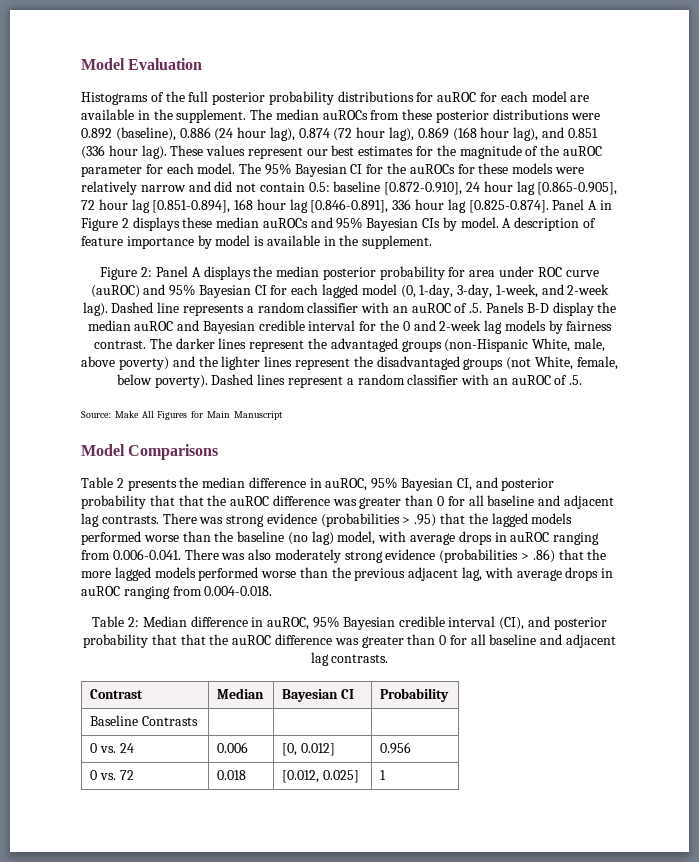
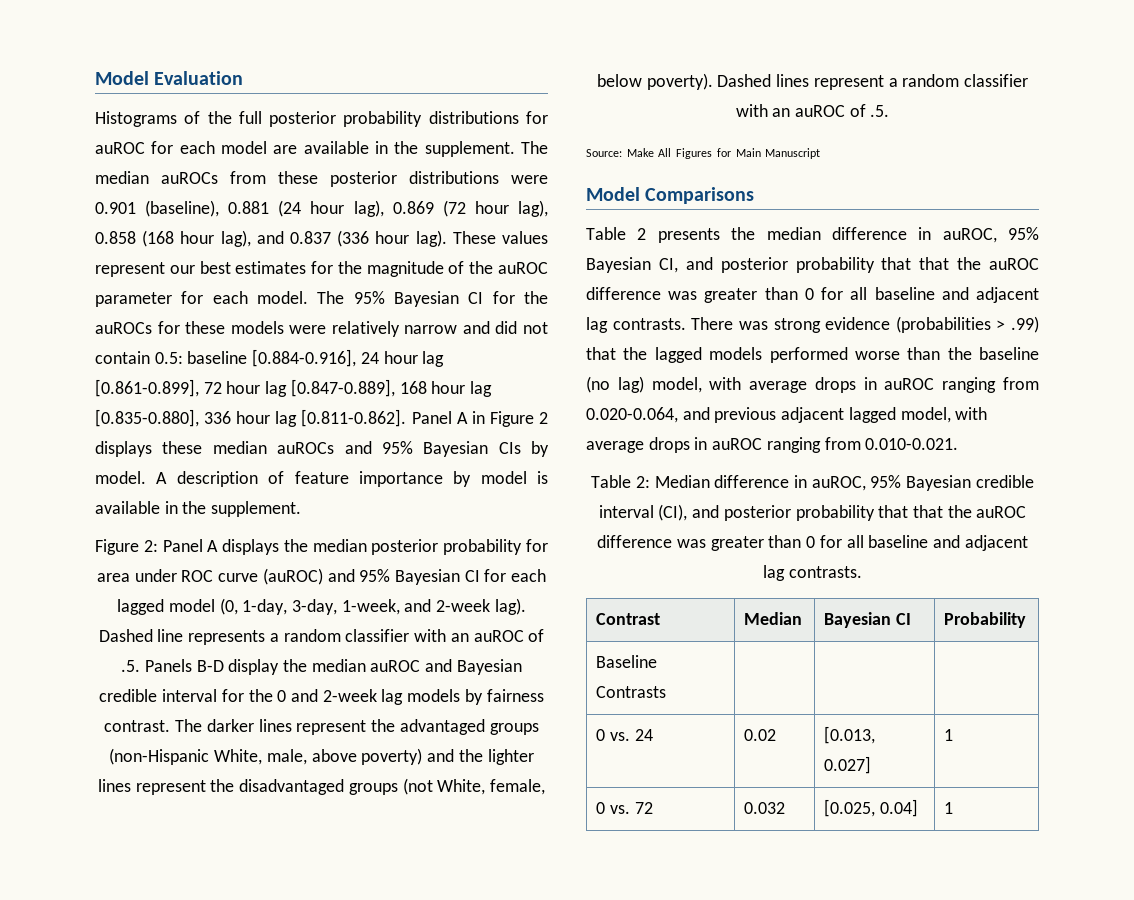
[81,127,211,141] 0.892 (baseline), 0.886 -> [95,200,270,217] 0.901 (baseline), 0.881
[298,128,330,138] 0.874 -> [392,201,434,214] 0.869
[417,127,449,139] 0.869 -> [95,231,136,244] 0.858
[567,128,598,138] 0.851 -> [290,231,331,244] 0.837
[384,182,463,195] [0.872-0.910], -> [252,349,357,367] [0.884-0.916],
[537,181,618,195] [0.865-0.905], -> [95,379,199,397] [0.861-0.899],
[152,200,231,213] [0.851-0.894], -> [290,379,395,397] [0.847-0.889],
[310,199,389,213] [0.846-0.891], -> [95,409,199,427] [0.835-0.880],
[468,200,549,213] [0.825-0.874]. -> [301,409,407,427] [0.811-0.862].
[414,514,437,527] .95) -> [1011,316,1039,333] .99)
[112,549,607,563] [81,567,614,581] [81,586,273,599] 0.006-0.041. There was also moderately strong evidence (probabilities > .86) that the more lagged models performed worse than the previous adjacent lag, with average drops in auROC ranging from 0.004-0.018. -> [586,407,988,423] [586,437,959,453] 0.020-0.064, and previous adjacent lagged model, with average drops in auROC ranging from 0.010-0.021.
[217,742,249,753] [282,743,335,756] [380,742,412,754] 0.006 | [0, 0.012] | 0.956 -> [744,729,777,741] [824,726,876,744] [824,756,872,774] [944,729,954,741] 0.02 | [0.013, 0.027] | 1
[217,770,247,780] [282,770,359,783] 0.018 | [0.012, 0.025] -> [744,802,786,814] [824,799,919,817] 0.032 | [0.025, 0.04]

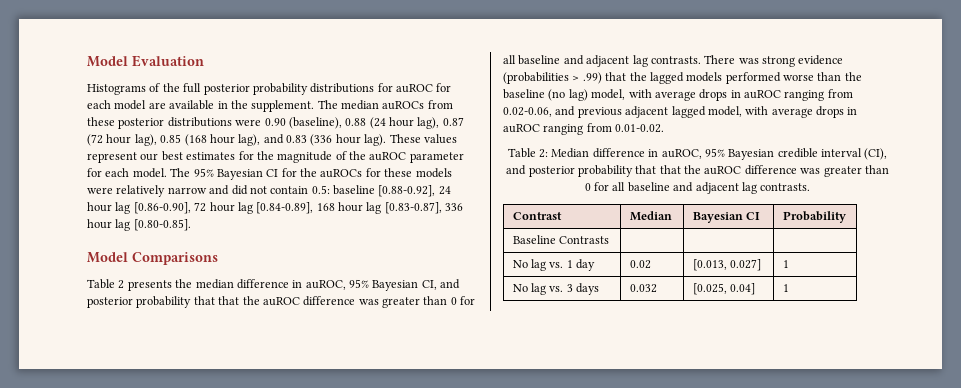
[95,200,270,217] 0.901 (baseline), 0.881 -> [264,117,367,129] 0.90 (baseline), 0.88
[392,201,434,214] 0.869 -> [442,117,464,126] 0.87
[95,231,136,244] 0.858 -> [160,134,182,143] 0.85
[290,231,331,244] 0.837 -> [286,135,307,143] 0.83
[252,349,357,367] [0.884-0.916], -> [378,185,436,197] [0.88-0.92],
[95,379,199,397] [0.861-0.899], -> [133,202,191,214] [0.86-0.90],
[290,379,395,397] [0.847-0.889], -> [256,202,314,214] [0.84-0.89],
[95,409,199,427] [0.835-0.880], -> [384,202,442,214] [0.83-0.87],
[301,409,548,427] [95,441,549,457] [95,471,548,487] [95,501,302,517] [95,539,548,555] [96,568,547,585] [117,598,526,615] [98,629,545,645] [121,659,522,675] [99,689,544,705] [104,719,539,735] [109,748,534,765] [97,778,546,795] [596,73,1029,90] [735,104,890,117] [586,148,821,159] [0.811-0.862]. Panel A in Figure 2 displays these median auROCs and 95% Bayesian CIs by model. A description of feature importance by model is available in the supplement. // Figure 2: Panel A displays the median posterior probability for area under ROC curve (auROC) and 95% Bayesian CI for each lagged model (0, 1-day, 3-day, 1-week, and 2-week lag). Dashed line represents a random classifier with an auROC of .5. Panels B-D display the median auROC and Bayesian credible interval for the 0 and 2-week lag models by fairness contrast. The darker lines represent the advantaged groups (non-Hispanic White, male, above poverty) and the lighter lines represent the disadvantaged groups (not White, female, below poverty). Dashed lines represent a random classifier with an auROC of .5. // Source: Make All Figures for Main Manuscript -> [133,219,191,231] [0.80-0.85].
[586,407,678,423] 0.020-0.064, -> [503,107,552,117] 0.02-0.06,
[865,438,959,450] 0.010-0.021. -> [615,124,665,133] 0.01-0.02.
[596,729,653,741] 0 vs. 24 -> [512,259,596,271] No lag vs. 1 day
[596,802,653,814] 0 vs. 72 -> [512,283,600,295] No lag vs. 3 days

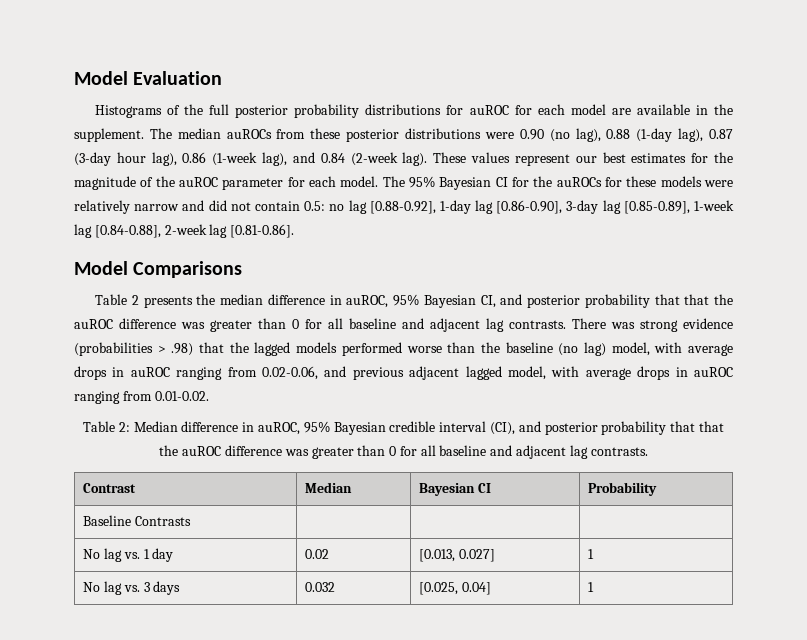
[288,117,464,129] [87,134,361,146] (baseline), 0.88 (24 hour lag), 0.87 (72 hour lag), 0.85 (168 hour lag), and 0.83 (336 hour -> [549,128,734,142] [74,152,398,166] (no lag), 0.88 (1-day lag), 0.87 (3-day hour lag), 0.86 (1-week lag), and 0.84 (2-week
[333,185,451,197] [87,202,464,214] [87,219,191,231] baseline [0.88-0.92], 24 hour lag [0.86-0.90], 72 hour lag [0.84-0.89], 168 hour lag [0.83-0.87], 336 hour lag [0.80-0.85]. -> [329,200,734,214] [74,224,295,238] no lag [0.88-0.92], 1-day lag [0.86-0.90], 3-day lag [0.85-0.89], 1-week lag [0.84-0.88], 2-week lag [0.81-0.86].
[582,72,602,84] .99) -> [171,343,194,356] .98)

